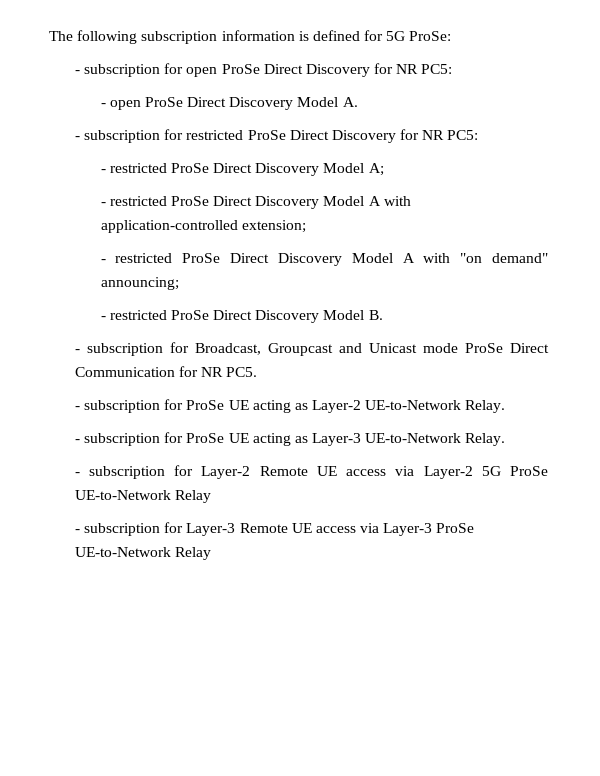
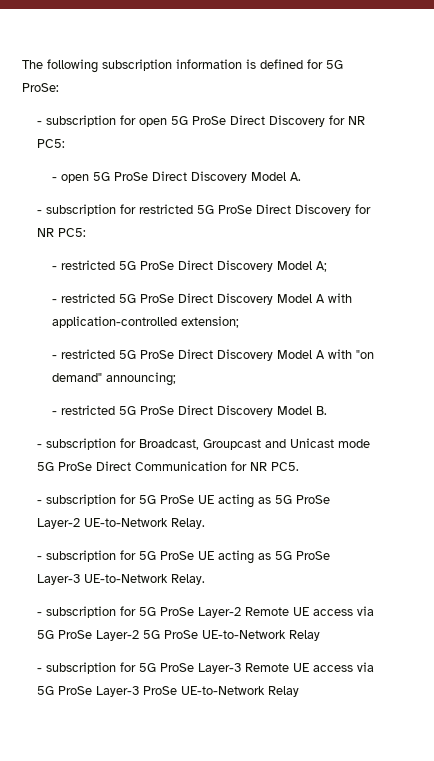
(218, 72) none -> [171,116,189,125] 5G
(141, 105) none -> [93,172,111,181] 5G
(244, 135) none -> [197,205,215,214] 5G
(167, 168) none -> [119,261,137,270] 5G
(167, 201) none -> [119,294,137,303] 5G
(173, 258) none -> [119,350,137,359] 5G
(167, 315) none -> [119,406,137,415] 5G
(458, 348) none -> [37,462,55,471] 5G
[186,400,308,413] ProSe UE acting as -> [139,494,331,508] 5G ProSe UE acting as 5G ProSe
[186,433,308,446] ProSe UE acting as -> [139,550,331,564] 5G ProSe UE acting as 5G ProSe
(194, 470) none -> [139,607,195,616] 5G ProSe
(415, 471) none -> [37,630,93,639] 5G ProSe
(184, 527) none -> [139,663,195,672] 5G ProSe
(380, 528) none -> [37,686,93,695] 5G ProSe

